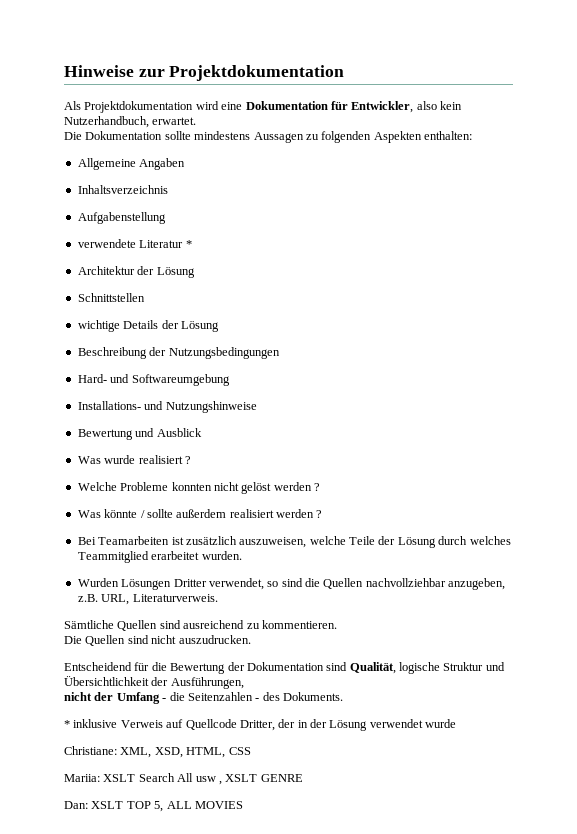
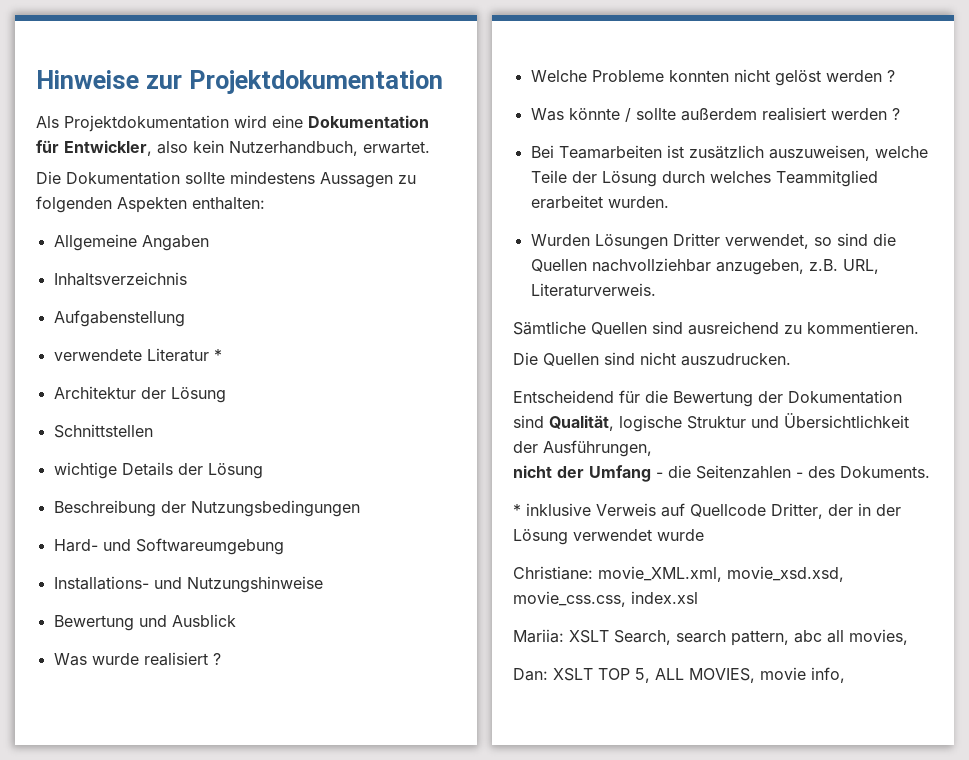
[120,747,251,758] [64,773,303,785] XML, XSD, HTML, CSS // Mariia: XSLT Search All usw , XSLT GENRE -> [598,566,844,582] [513,591,698,607] [513,629,908,646] movie_XML.xml, movie_xsd.xsd, movie_css.css, index.xsl // Mariia: XSLT Search, search pattern, abc all movies,
[194,801,243,809] MOVIES -> [689,667,845,683] MOVIES, movie info,

